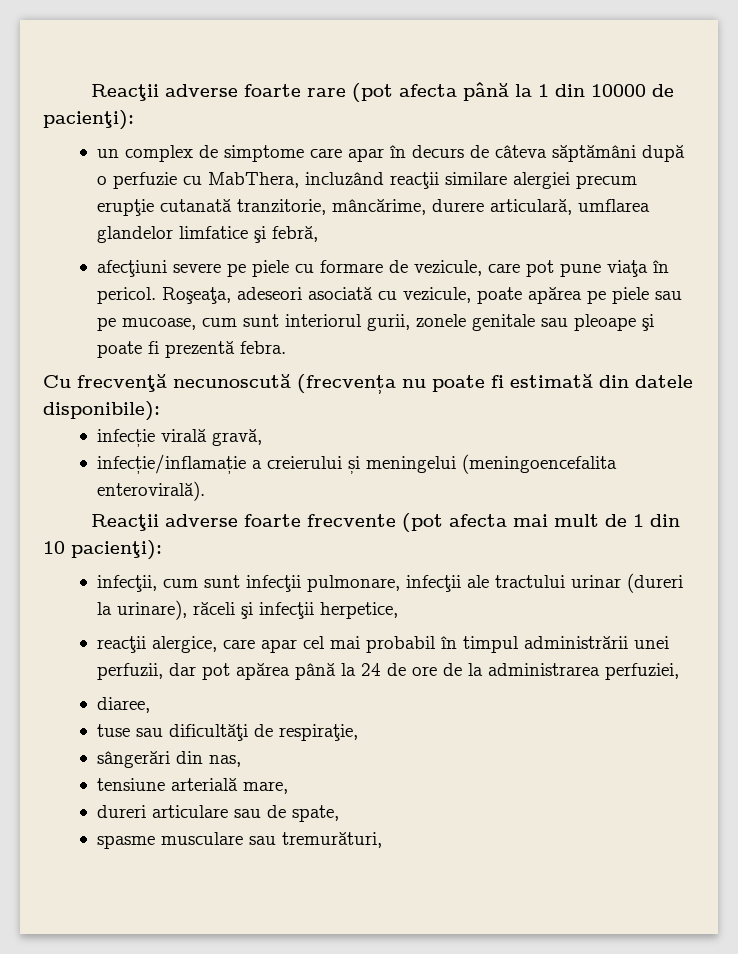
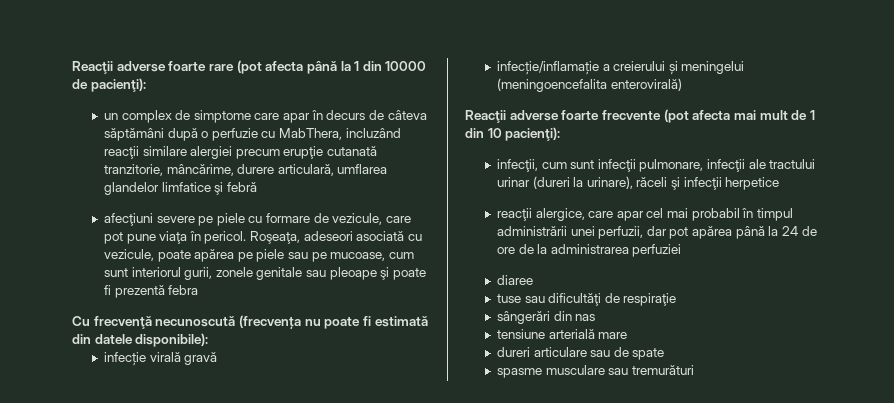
[271,226,318,242] febră, -> [226,182,257,192] febră
[239,341,286,354] febra. -> [168,285,199,295] febra
[211,429,262,446] gravă, -> [184,352,218,365] gravă
[96,481,205,501] enterovirală). -> [610,78,682,91] enterovirală)
[319,602,398,619] herpetice, -> [725,177,780,190] herpetice
[604,663,679,680] [96,697,150,713] perfuziei, // diaree, -> [632,244,682,257] [496,275,533,285] perfuziei // diaree
[278,724,358,741] respiraţie, -> [623,293,677,306] respiraţie
[208,755,241,767] nas, -> [575,314,596,321] nas
[242,781,288,794] mare, -> [598,332,628,339] mare
[291,805,339,822] spate, -> [632,348,665,360] spate
[281,832,382,848] tremurături, -> [631,365,694,375] tremurături

